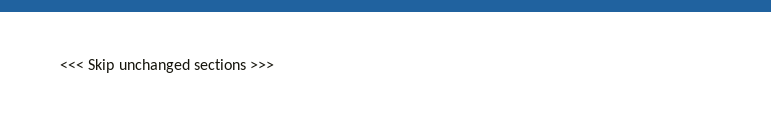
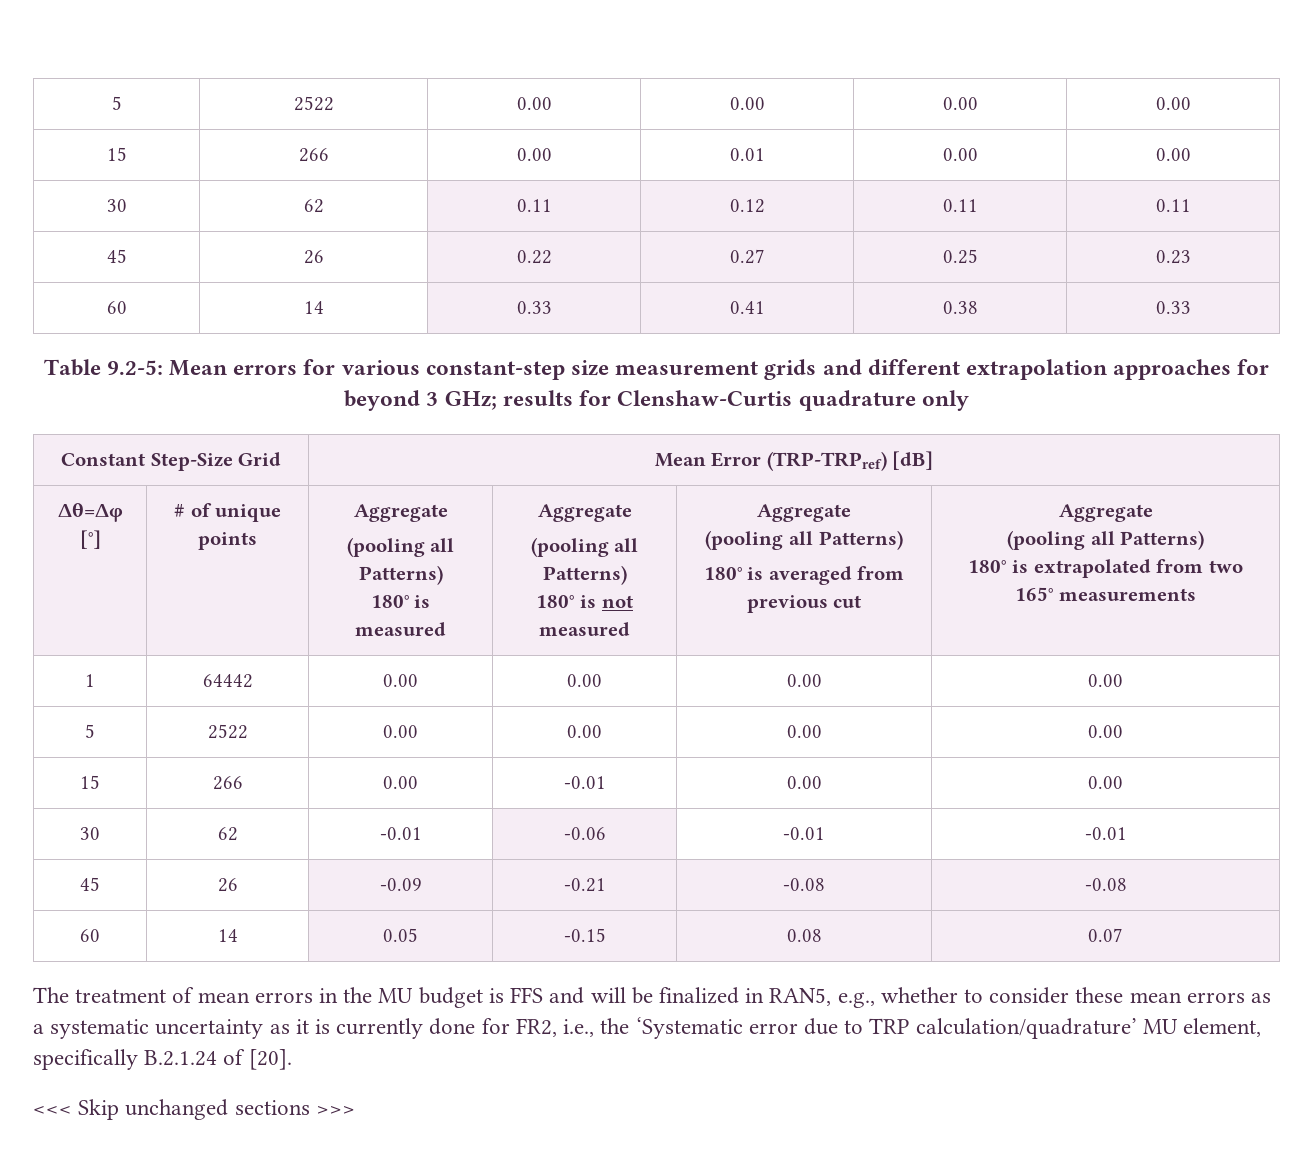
(60, 65) none -> [111,96,122,110] [293,96,334,111] [516,97,552,110] [729,97,765,110] [942,97,978,110] [1155,97,1191,110] [106,147,127,161] [298,148,329,162] [516,148,552,161] [729,148,765,161] [942,148,978,161] [1155,148,1191,161] [106,199,127,212] [303,199,324,213] [516,199,552,212] [729,199,765,213] [942,199,978,212] [1155,199,1191,212] [106,249,127,263] [303,250,324,264] [516,250,552,264] [729,249,765,264] [942,249,978,264] [1155,250,1191,264] [106,301,127,314] [303,301,324,314] [516,301,552,314] [729,301,765,314] [942,301,978,314] [1155,301,1191,314] [43,359,1270,380] [344,390,969,411] [60,452,282,471] [654,451,934,471] [57,503,123,522] [79,530,101,549] [173,503,282,522] [198,532,257,550] [353,504,448,522] [346,537,455,557] [358,565,443,585] [370,595,431,608] [355,622,446,636] [537,504,632,522] [530,537,639,557] [542,565,627,585] [536,595,633,608] [539,622,630,636] [757,504,851,522] [705,530,903,550] [703,566,905,585] [746,595,862,613] [1058,504,1153,522] [1006,530,1205,550] [968,559,1243,578] [1015,587,1196,601] [85,674,95,687] [202,674,253,688] [383,674,418,687] [567,674,602,687] [786,674,822,687] [1088,674,1123,687] [85,724,95,738] [207,724,248,739] [383,725,418,738] [567,725,602,738] [786,725,822,738] [1088,725,1123,738] [80,775,100,789] [212,776,243,790] [383,776,418,789] [563,776,606,789] [786,776,822,789] [1088,776,1123,789] [80,827,100,840] [217,827,238,841] [379,827,422,840] [563,827,606,840] [783,827,825,840] [1084,827,1127,840] [80,877,100,891] [217,878,238,892] [379,878,422,891] [563,878,606,892] [783,878,825,891] [1084,878,1127,891] [80,929,100,942] [217,929,238,942] [383,928,418,942] [563,928,606,942] [786,929,822,942] [1088,928,1123,942] [33,987,1272,1008] [33,1017,1261,1039] [33,1049,292,1070] 5 | 2522 | 0.00 | 0.00 | 0.00 | 0.00 // 15 | 266 | 0.00 | 0.01 | 0.00 | 0.00 // 30 | 62 | 0.11 | 0.12 | 0.11 | 0.11 // 45 | 26 | 0.22 | 0.27 | 0.25 | 0.23 // 60 | 14 | 0.33 | 0.41 | 0.38 | 0.33 // Table 9.2-5: Mean errors for various constant-step size measurement grids and different extrapolation approaches for beyond 3 GHz; results for Clenshaw-Curtis quadrature only // Constant Step-Size Grid | Mean Error (TRP-TRPref) [dB] // Δθ=Δφ [°] | # of unique points | Aggregate // (pooling all Patterns) // 180° is measured | Aggregate // (pooling all Patterns) // 180° is not measured | Aggregate // (pooling all Patterns) // 180° is averaged from previous cut | Aggregate // (pooling all Patterns) // 180° is extrapolated from two 165° measurements // 1 | 64442 | 0.00 | 0.00 | 0.00 | 0.00 // 5 | 2522 | 0.00 | 0.00 | 0.00 | 0.00 // 15 | 266 | 0.00 | -0.01 | 0.00 | 0.00 // 30 | 62 | -0.01 | -0.06 | -0.01 | -0.01 // 45 | 26 | -0.09 | -0.21 | -0.08 | -0.08 // 60 | 14 | 0.05 | -0.15 | 0.08 | 0.07 // The treatment of mean errors in the MU budget is FFS and will be finalized in RAN5, e.g., whether to consider these mean errors as a systematic uncertainty as it is currently done for FR2, i.e., the ‘Systematic error due to TRP calculation/quadrature’ MU element, specifically B.2.1.24 of [20]. //

